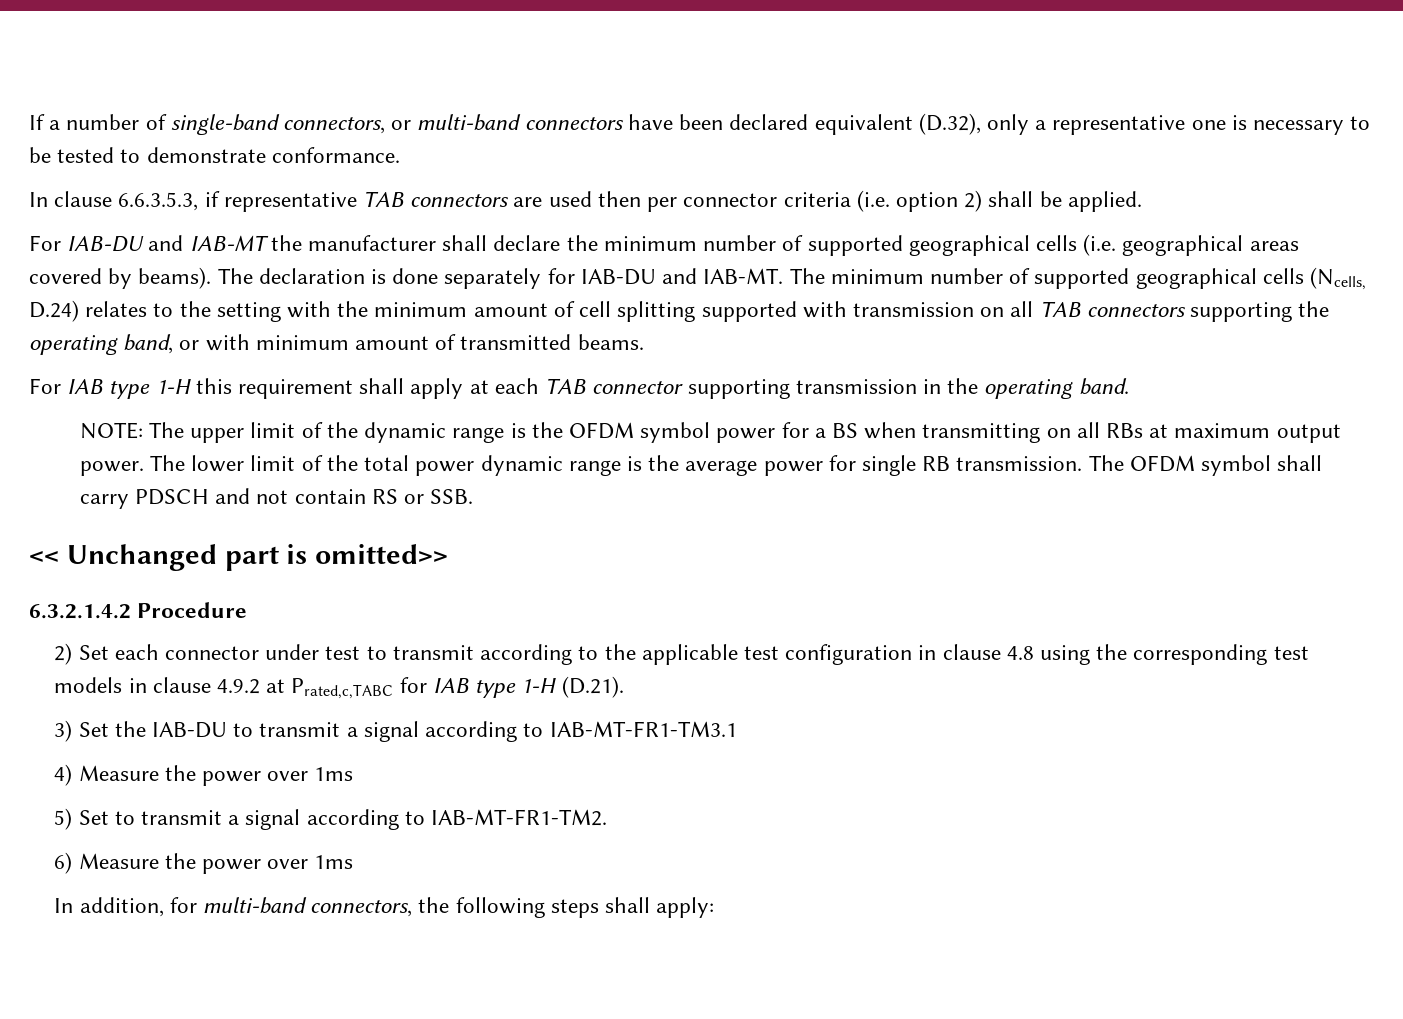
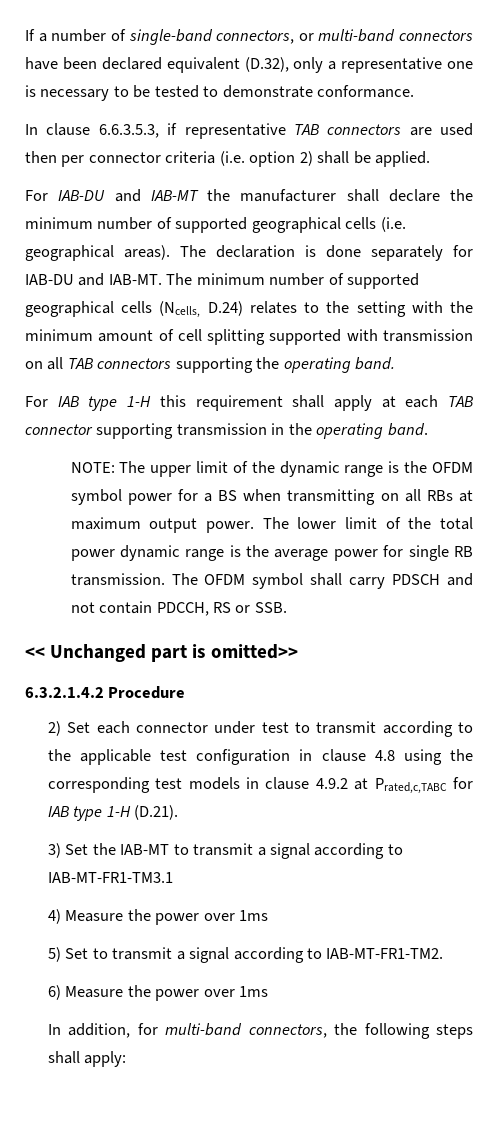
[1249,241,1299,251] [29,267,212,289] areas covered by beams). -> [124,245,170,260] areas).
[123,334,644,354] band, or with minimum amount of transmitted beams. -> [355,357,396,370] band.
(366, 496) none -> [156,602,209,616] PDCCH,
[152,722,228,738] IAB-DU -> [120,844,170,855] IAB-MT

